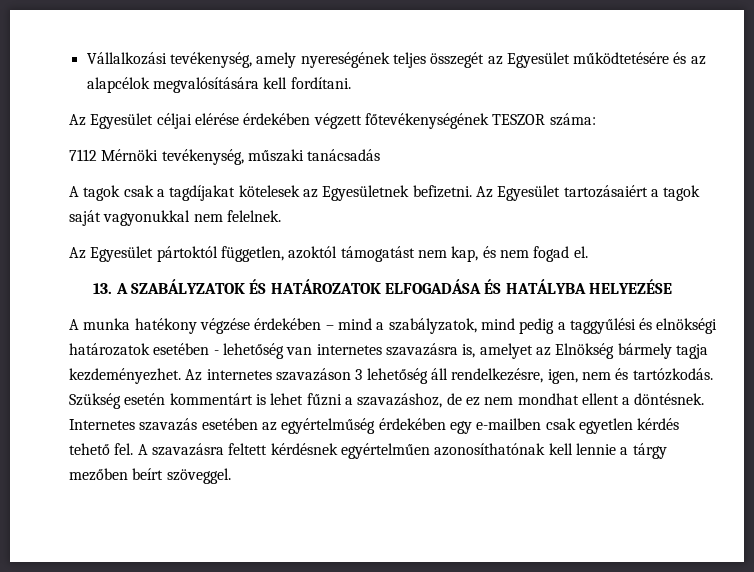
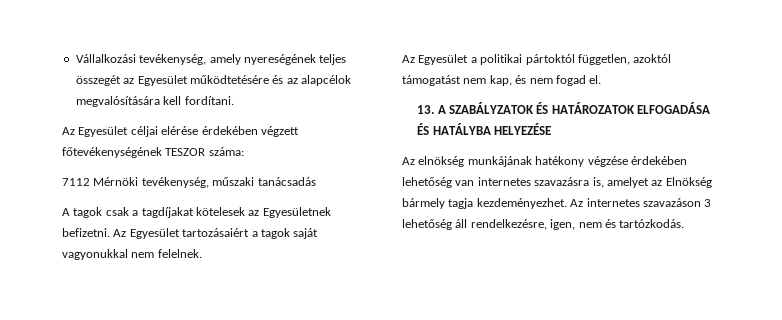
(154, 254) none -> [470,54,523,65] a politikai
[69,318,718,334] [69,343,219,356] A munka hatékony végzése érdekében – mind a szabályzatok, mind pedig a taggyűlési és elnökségi határozatok esetében - -> [402,156,687,167] Az elnökség munkájának hatékony végzése érdekében
[69,393,705,409] [69,418,680,434] [69,443,667,459] [69,468,231,484] Szükség esetén kommentárt is lehet fűzni a szavazáshoz, de ez nem mondhat ellent a döntésnek. Internetes szavazás esetében az egyértelműség érdekében egy e-mailben csak egyetlen kérdés tehető fel. A szavazásra feltett kérdésnek egyértelműen azonosíthatónak kell lennie a tárgy mezőben beírt szöveggel. -> (685, 223) none

